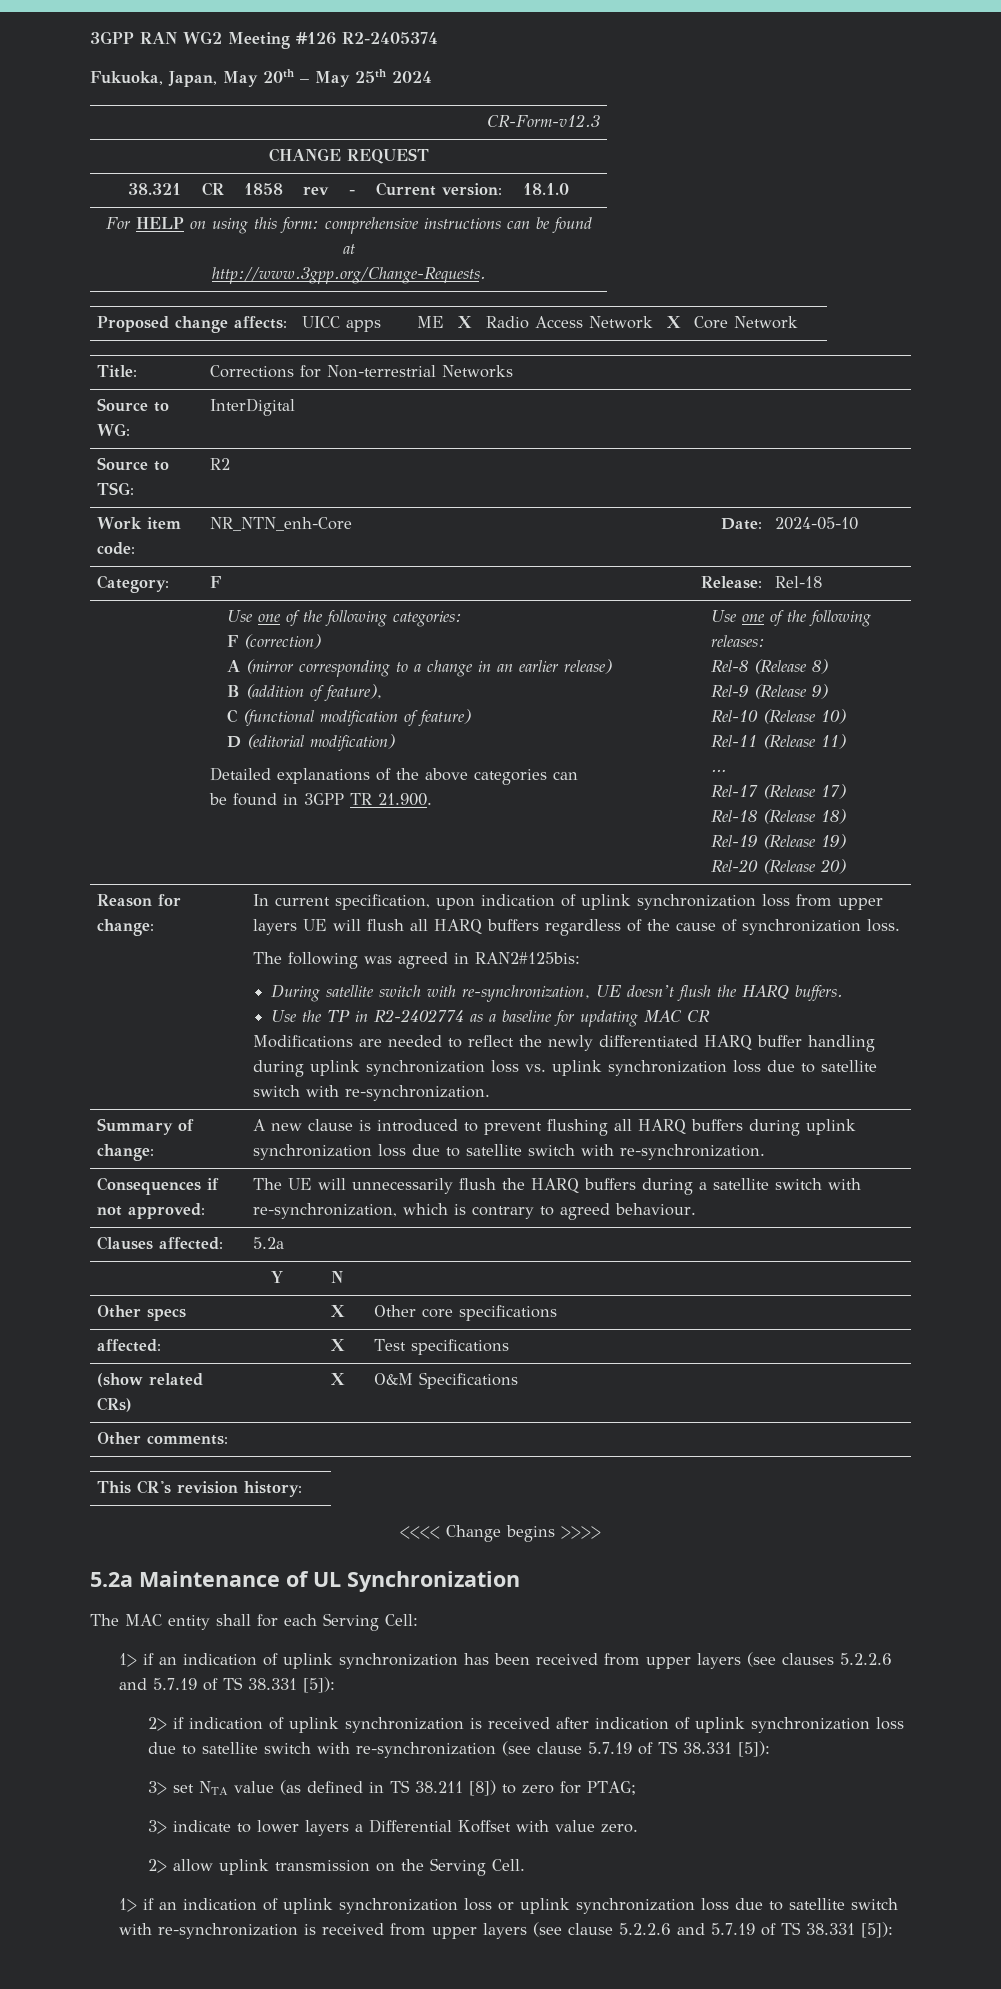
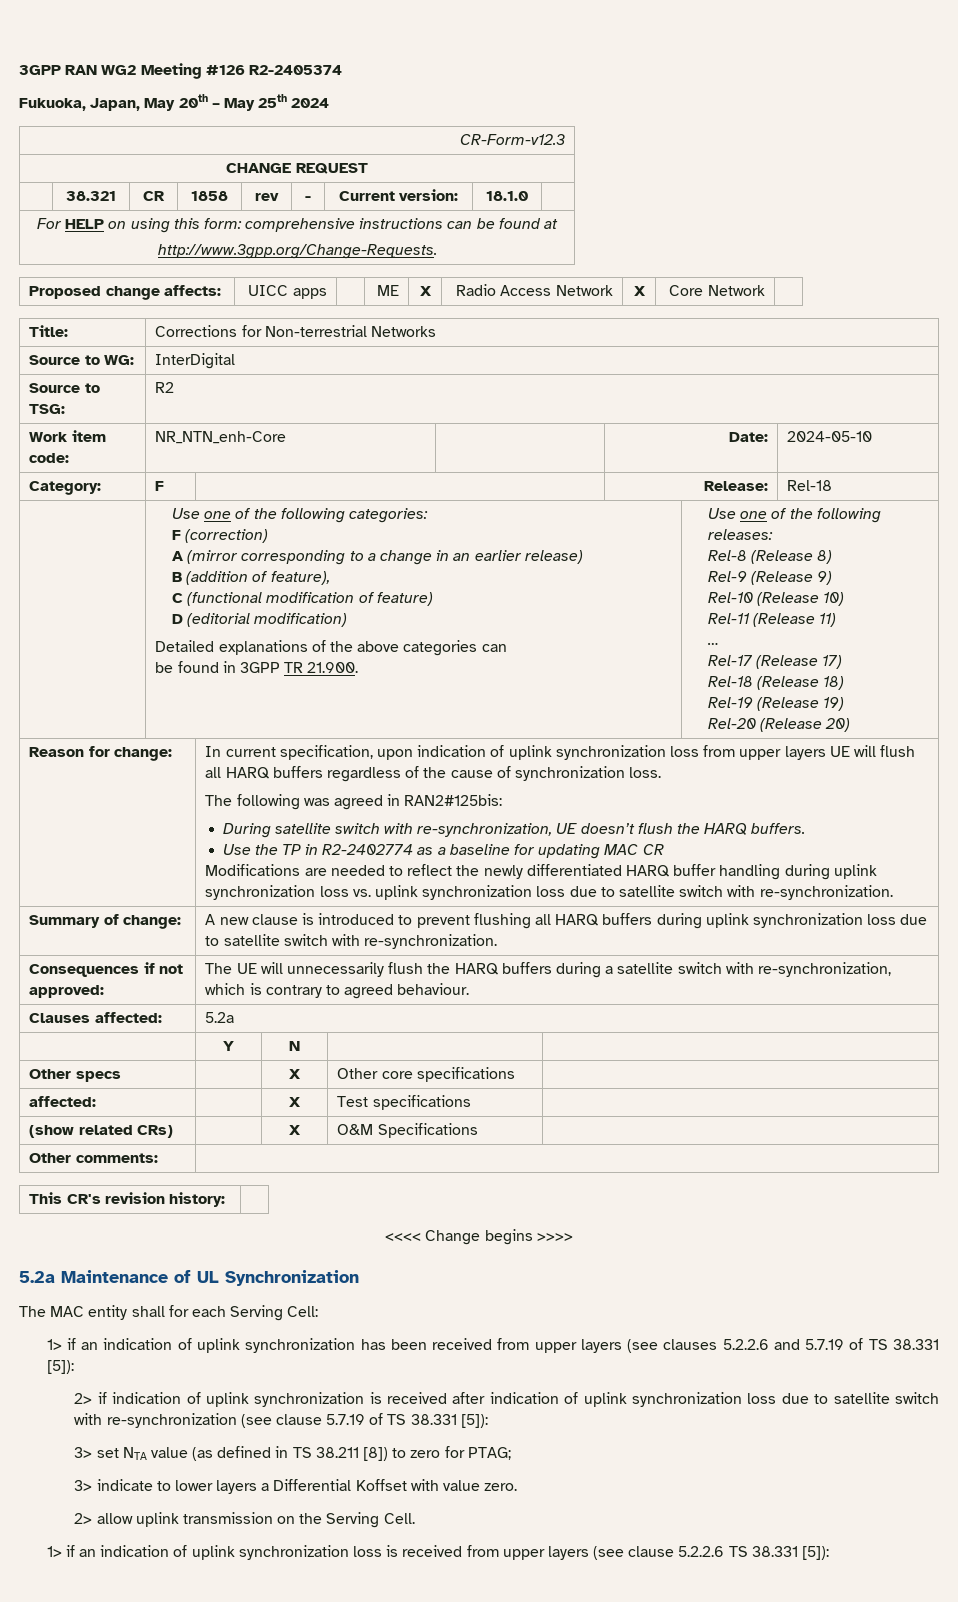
[497,1898,898,1914] [118,1923,298,1939] or uplink synchronization loss due to satellite switch with re-synchronization -> (382, 1551) none
[676,1923,776,1936] and 5.7.19 of -> (725, 1551) none

